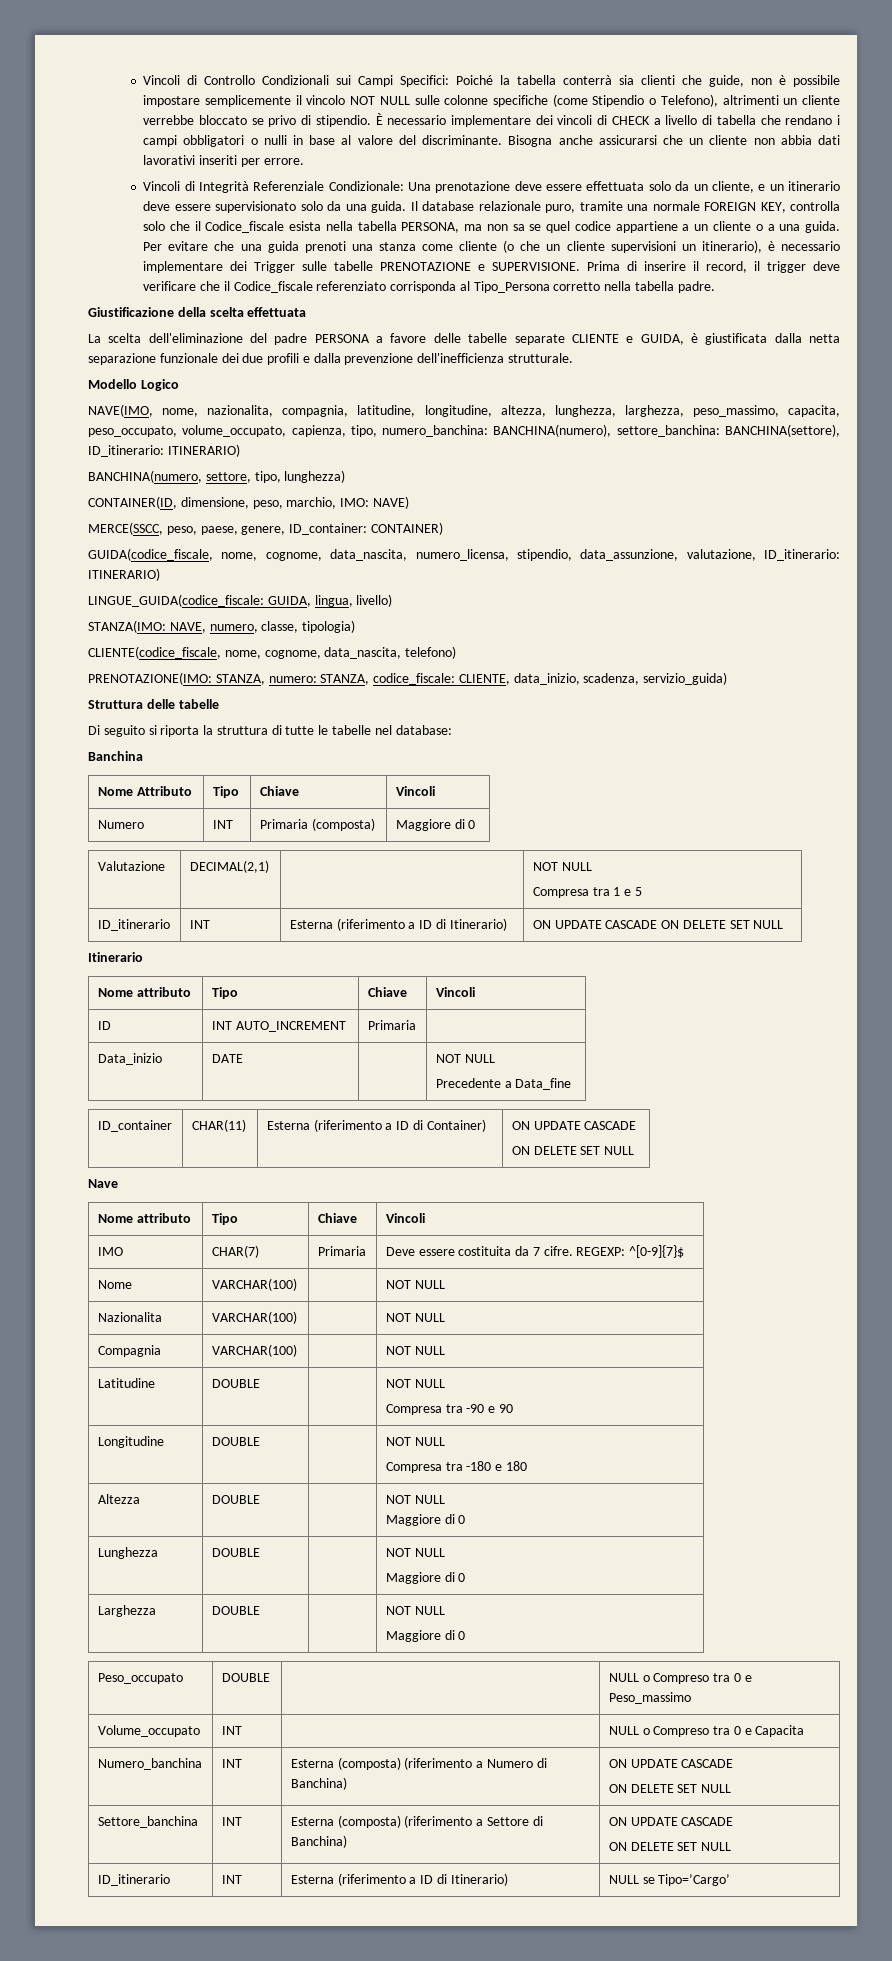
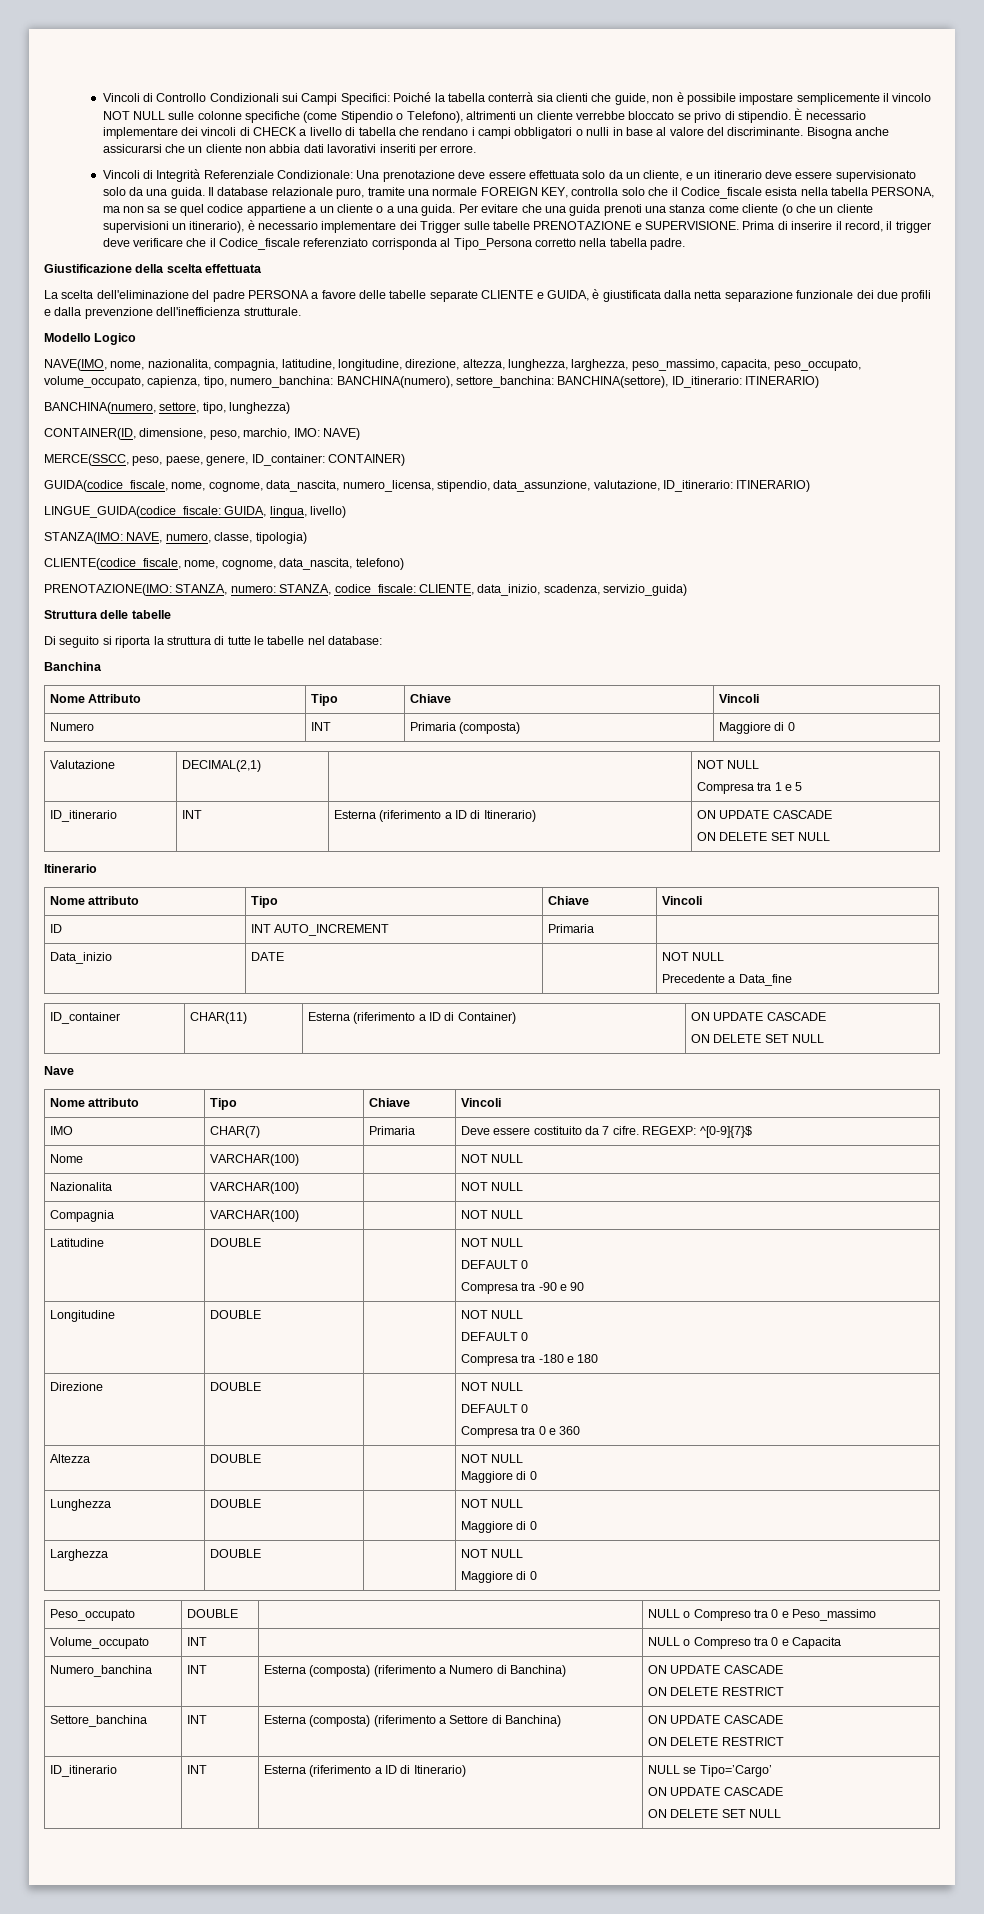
(492, 411) none -> [405,359,460,370] direzione,
(658, 924) none -> (832, 814) //
[458,1246,512,1256] costituita -> [533,1126,582,1135] costituito
(445, 1383) none -> [460,1260,529,1269] // DEFAULT 0
(445, 1441) none -> [460,1332,529,1341] // DEFAULT 0
(527, 1466) none -> [49,1382,103,1391] [209,1382,261,1391] [460,1382,524,1391] [460,1404,529,1413] [460,1426,581,1438] // Direzione | DOUBLE | | NOT NULL // DEFAULT 0 // Compresa tra 0 e 360
[677,1784,732,1793] SET NULL -> [721,1687,784,1696] RESTRICT
[677,1842,732,1851] SET NULL -> [721,1737,784,1746] RESTRICT
(731, 1880) none -> [647,1787,783,1796] [647,1809,782,1818] // ON UPDATE CASCADE // ON DELETE SET NULL

